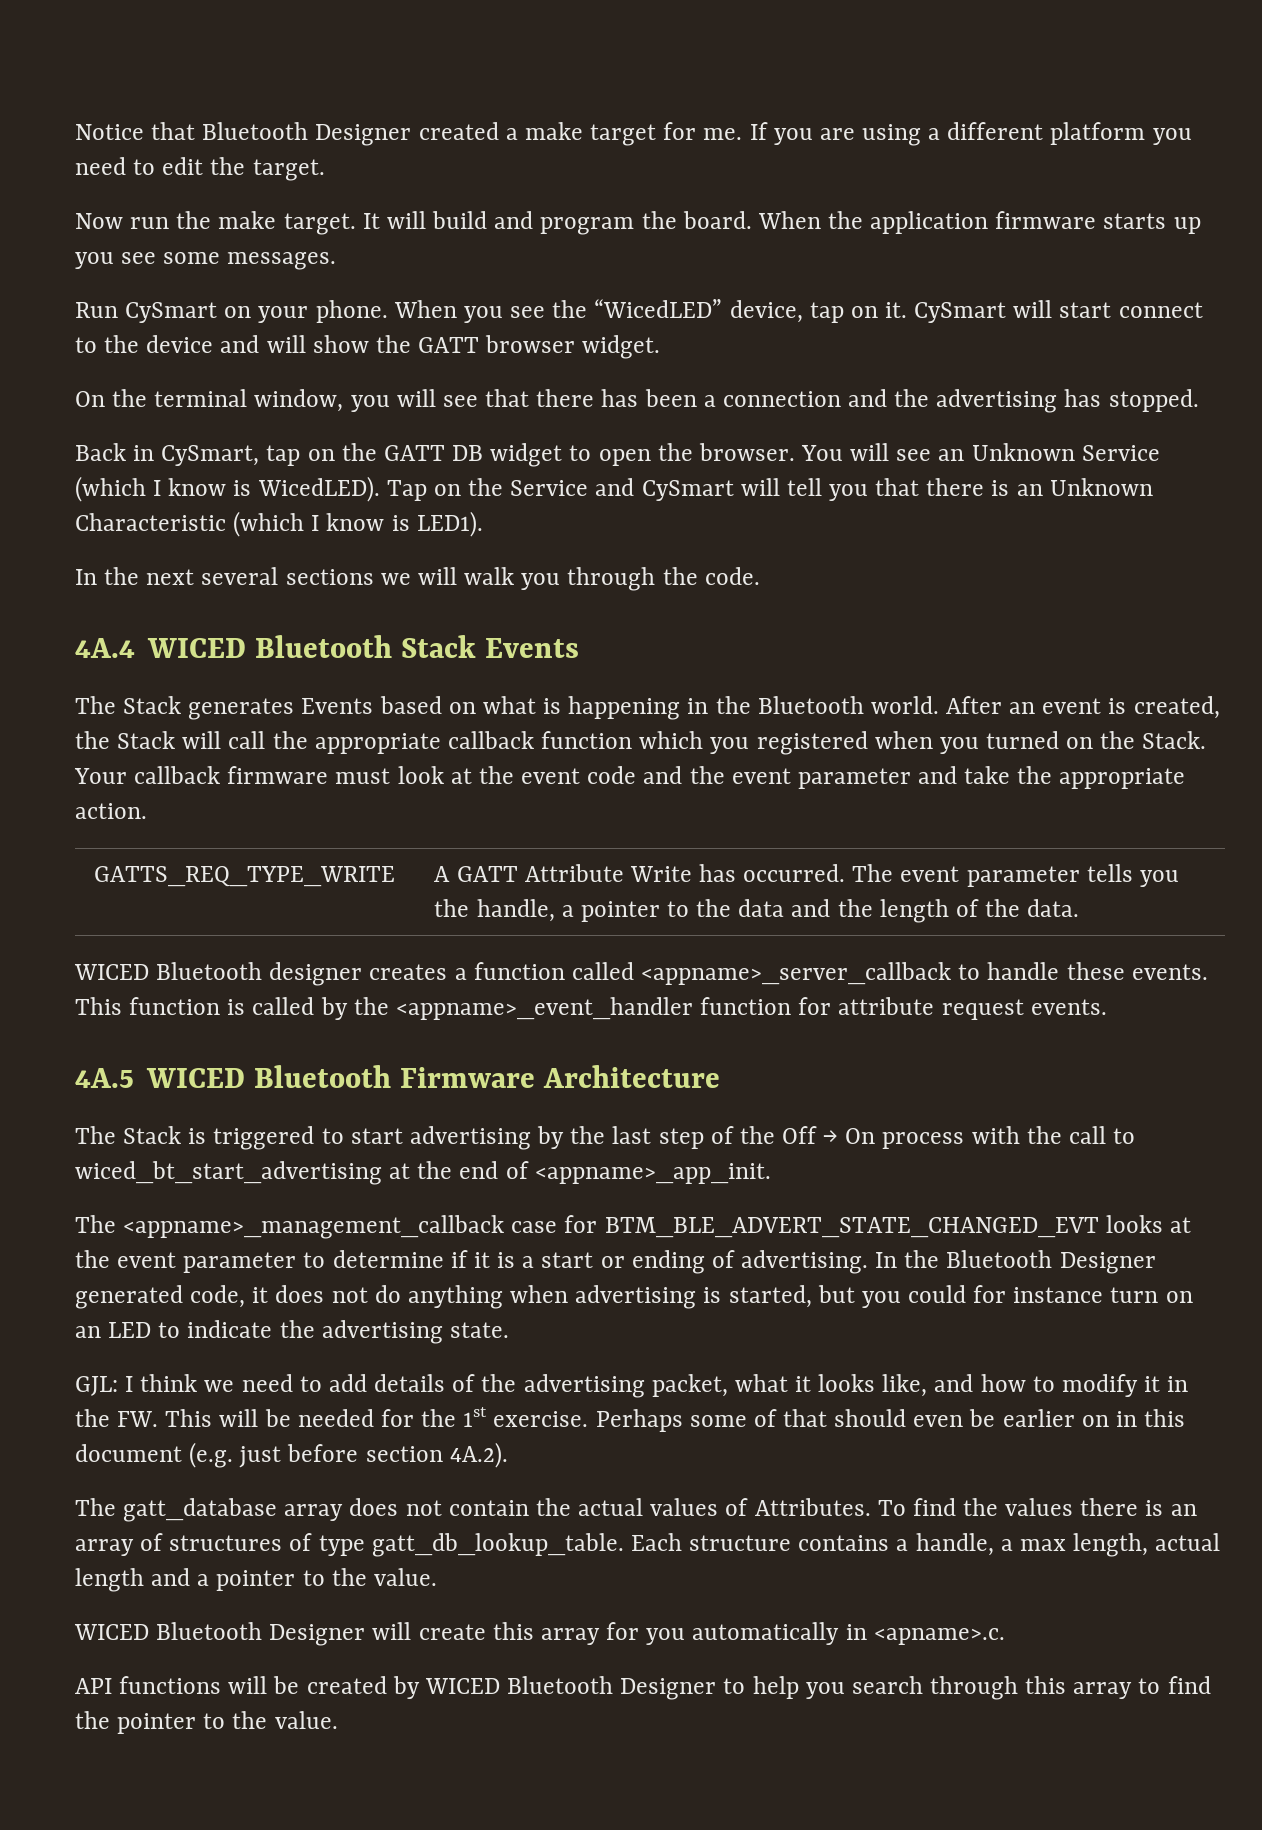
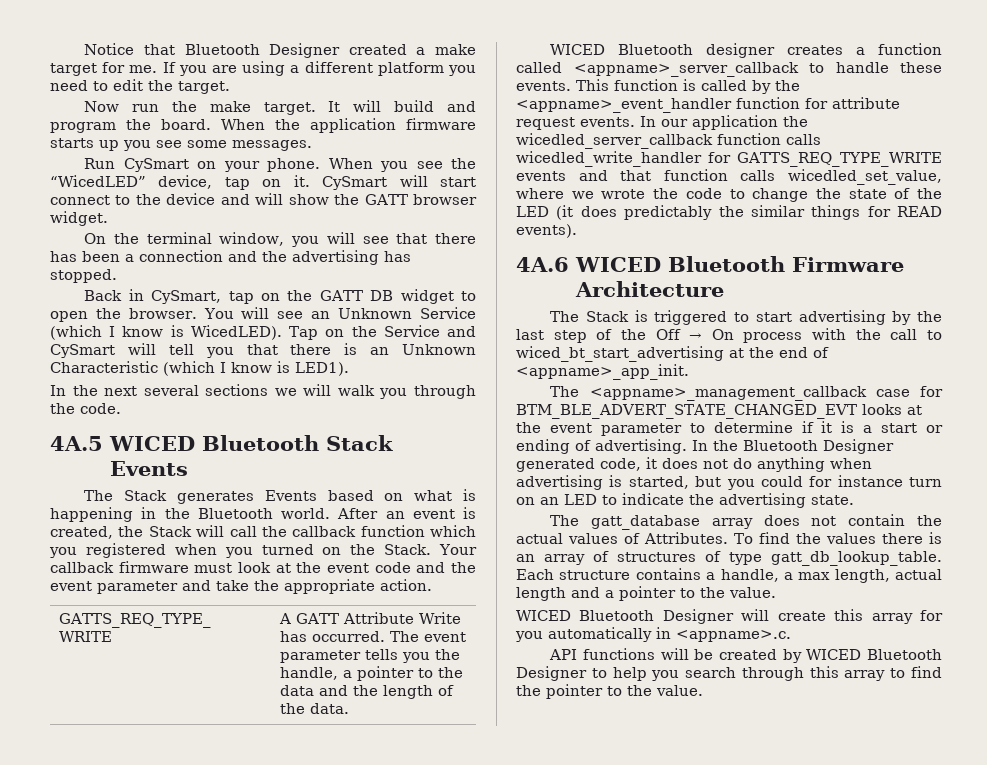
[75,638,135,658] 4A.4 -> [50,436,103,451] 4A.5
[314,733,441,754] appropriate -> (287, 531) none
[75,1068,134,1088] // 4A.5 -> [640,115,808,130] [516,133,821,149] [516,151,942,167] [516,169,942,185] [516,188,942,202] [516,205,942,220] [516,224,577,238] [516,257,569,272] In our application the wicedled_server_callback function calls wicedled_write_handler for GATTS_REQ_TYPE_WRITE events and that function calls wicedled_set_value, where we wrote the code to change the state of the LED (it does predictably the similar things for READ events). // 4A.6
[75,1374,1189,1398] [75,1407,1186,1432] [75,1442,508,1468] // GJL: I think we need to add details of the advertising packet, what it looks like, and how to modify it in the FW. This will be needed for the 1st exercise. Perhaps some of that should even be earlier on in this document (e.g. just before section 4A.2). -> (854, 500) none
[873,1628,1005,1645] <apname>.c. -> [676,630,791,642] <appname>.c.

